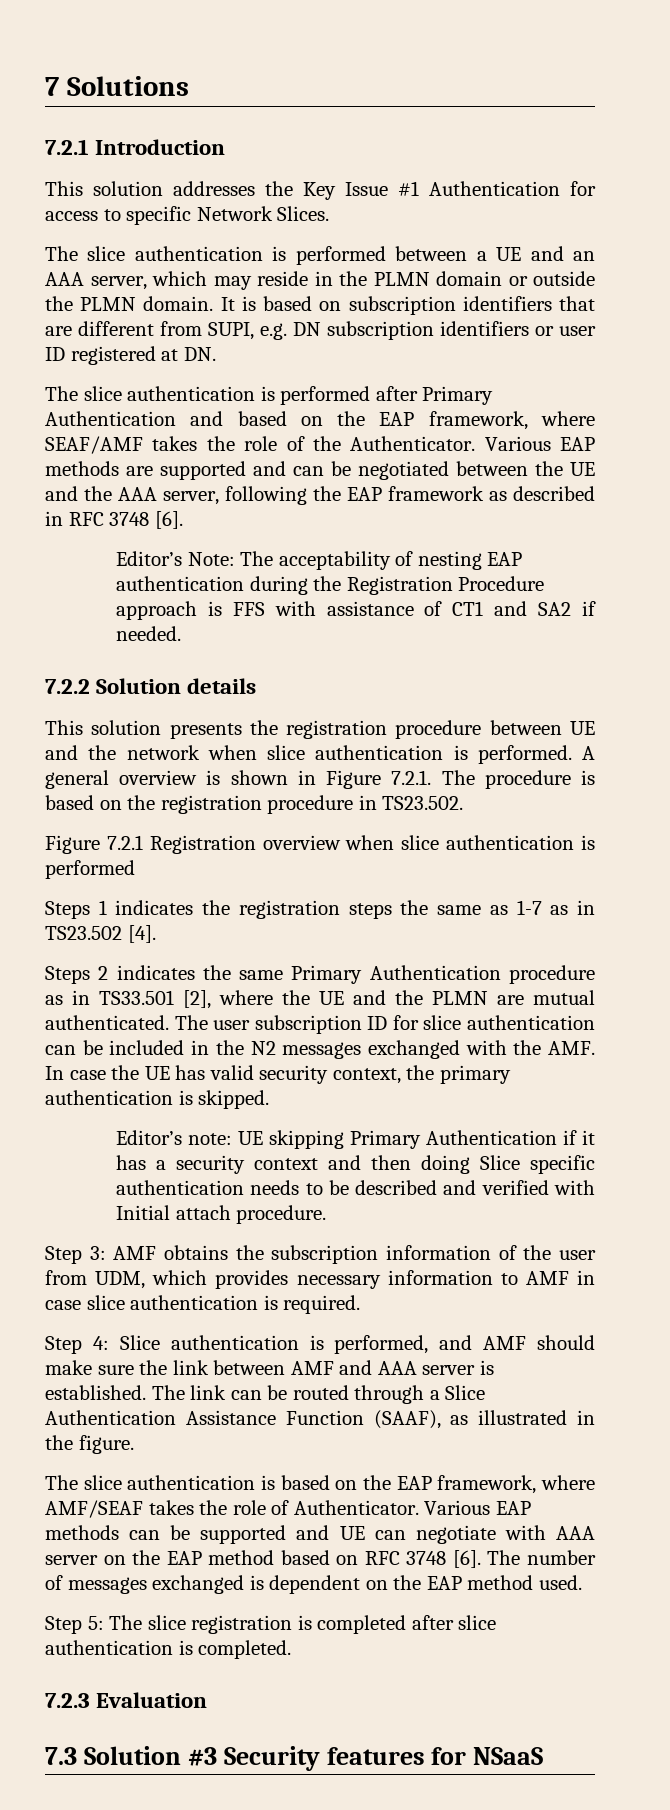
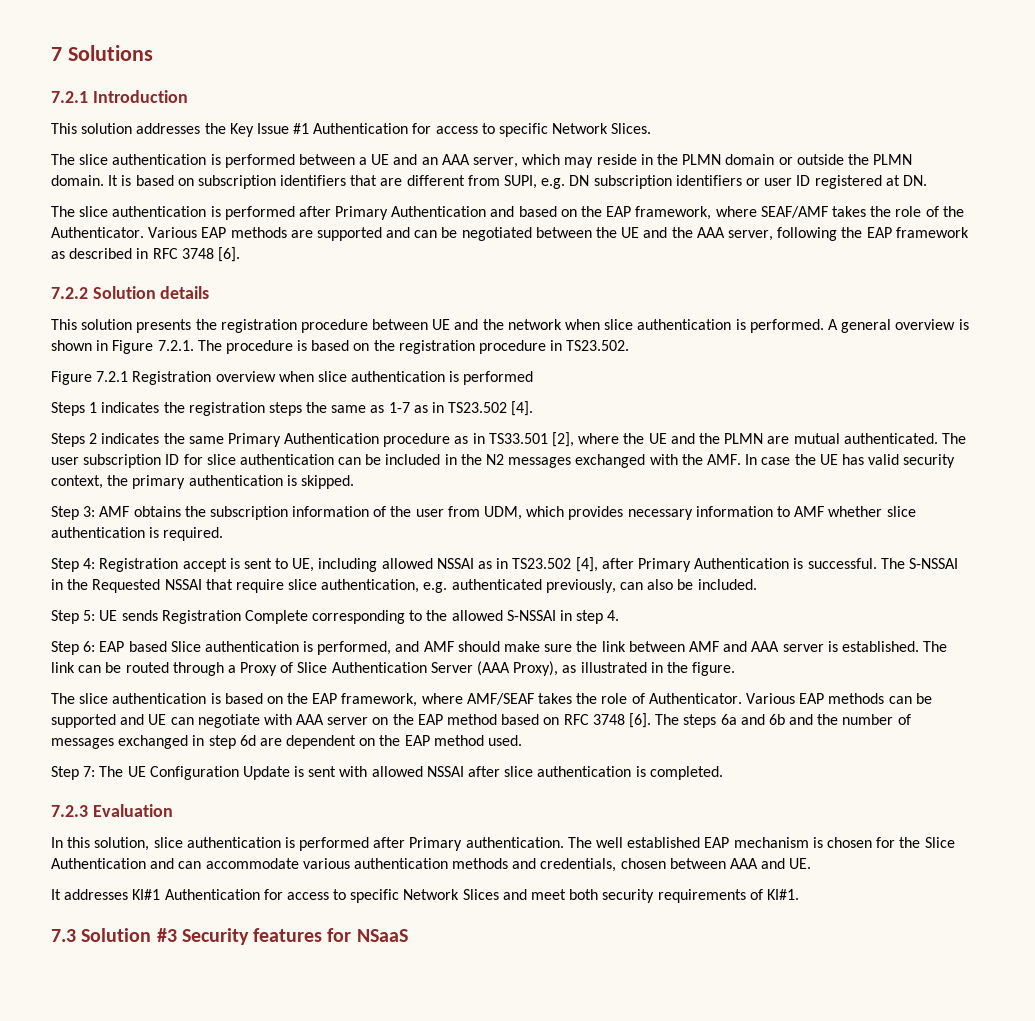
[116,551,523,570] [116,576,545,595] [116,601,596,620] [116,626,182,641] // Editor’s Note: The acceptability of nesting EAP authentication during the Registration Procedure approach is FFS with assistance of CT1 and SA2 if needed. -> (240, 254) none
[116,1130,595,1149] [116,1155,595,1174] [116,1180,595,1195] [116,1205,327,1224] // Editor’s note: UE skipping Primary Authentication if it has a security context and then doing Slice specific authentication needs to be described and verified with Initial attach procedure. -> (354, 482) none
[577,1270,595,1285] [45,1300,81,1310] in case -> [828,506,883,517] whether
(109, 1343) none -> [99,557,958,572] [51,579,757,593] [51,610,620,624] [51,641,167,655] Registration accept is sent to UE, including allowed NSSAI as in TS23.502 [4], after Primary Authentication is successful. The S-NSSAI in the Requested NSSAI that require slice authentication, e.g. authenticated previously, can also be included. // Step 5: UE sends Registration Complete corresponding to the allowed S-NSSAI in step 4. // Step 6: EAP based
[445,1385,486,1400] [45,1410,441,1429] Slice Authentication Assistance Function (SAAF), -> [240,661,559,676] Proxy of Slice Authentication Server (AAA Proxy),
[527,1550,597,1565] [45,1575,264,1594] number of messages exchanged is -> [683,714,911,728] [51,735,282,749] steps 6a and 6b and the number of messages exchanged in step 6d are
[87,1615,407,1634] 5: The slice registration is completed -> [83,766,464,780] 7: The UE Configuration Update is sent with allowed NSSAI
(208, 1700) none -> [51,837,955,851] [51,858,812,872] [51,889,799,903] // In this solution, slice authentication is performed after Primary authentication. The well established EAP mechanism is chosen for the Slice Authentication and can accommodate various authentication methods and credentials, chosen between AAA and UE. // It addresses KI#1 Authentication for access to specific Network Slices and meet both security requirements of KI#1.

